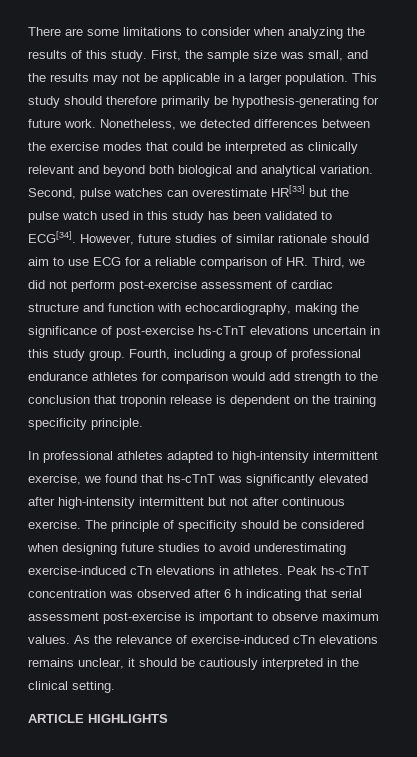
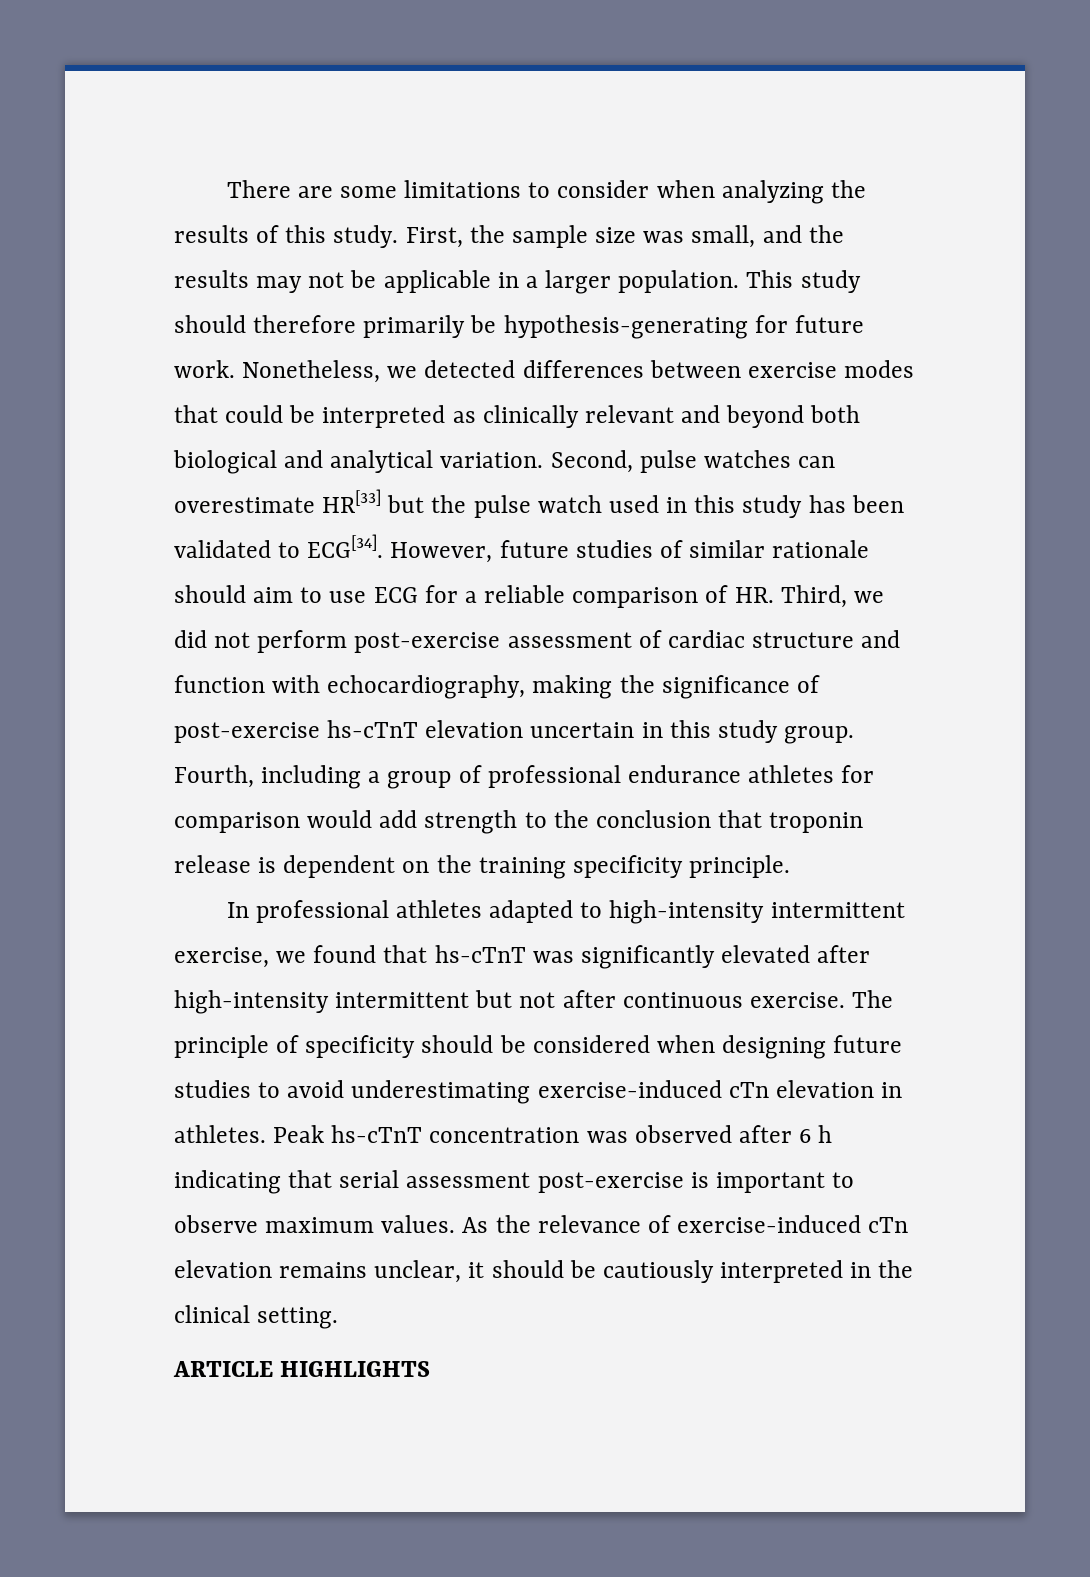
[28,142,46,151] the -> (741, 369) none
[250,326,309,335] elevations -> [425,720,524,738] elevation
[156,566,215,575] elevations -> [775,1080,874,1098] elevation
[319,635,378,644] elevations -> [174,1260,272,1278] elevation

